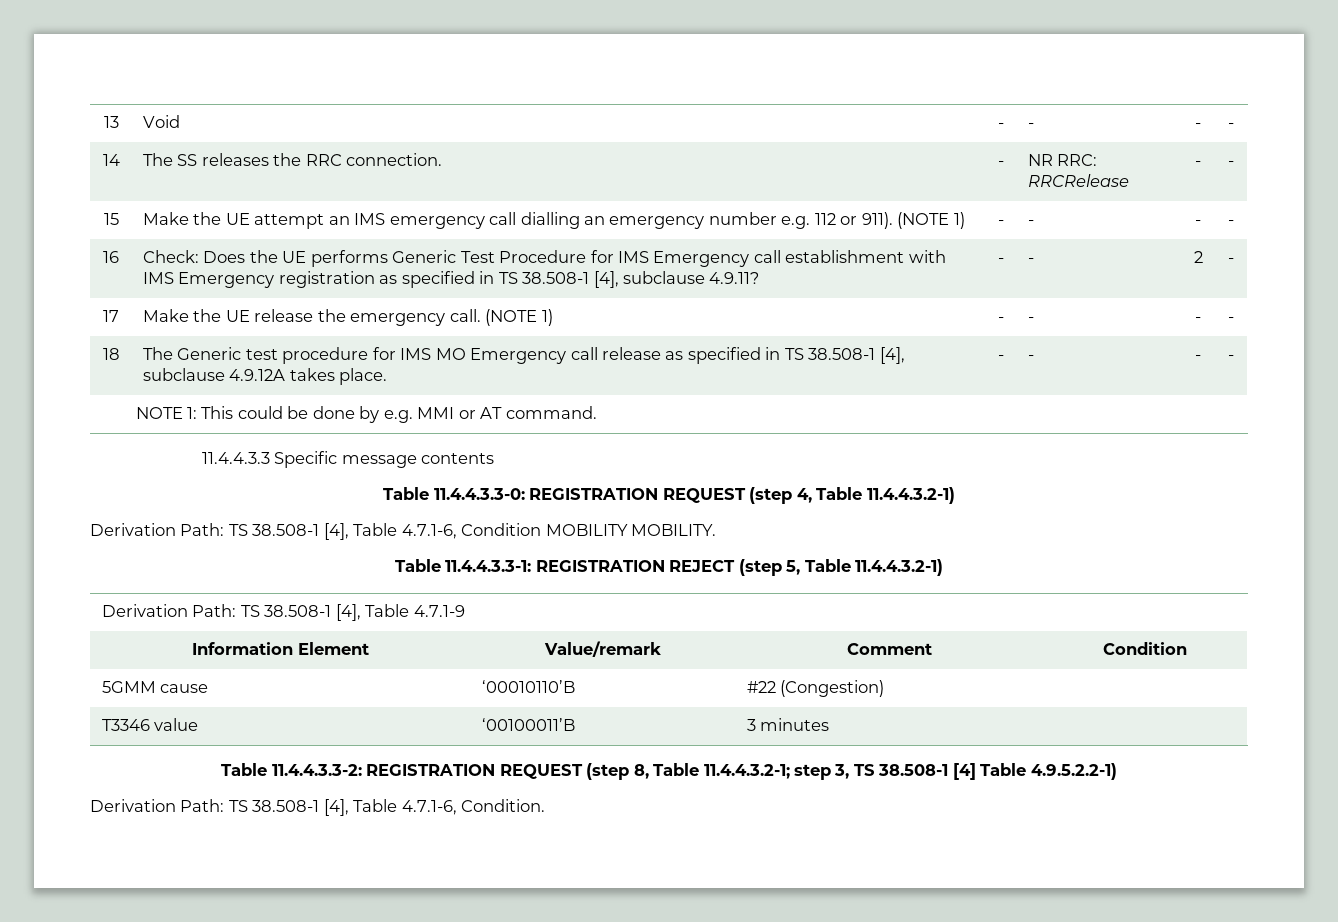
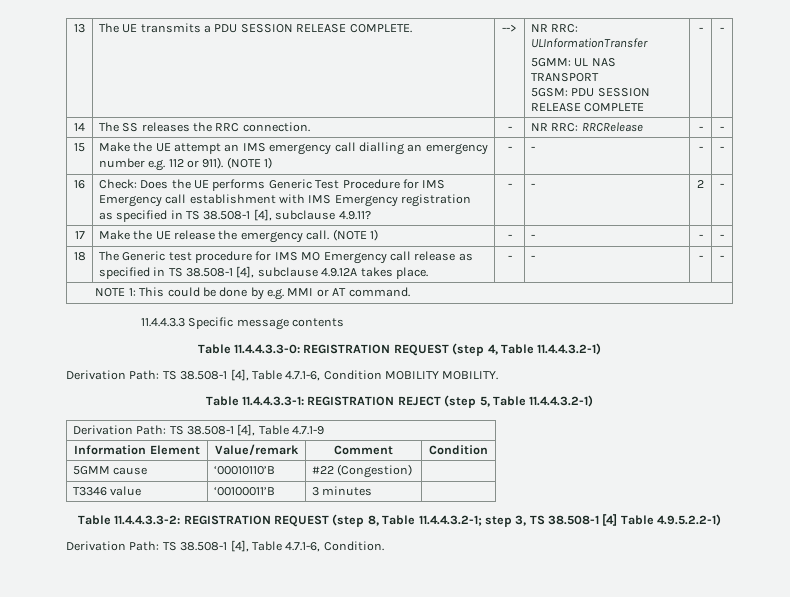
[142,115,180,128] [997,123,1004,128] [1027,123,1034,128] Void | - | - -> [98,23,412,33] [502,24,517,32] [530,24,579,33] [530,38,648,48] [530,58,616,67] [530,73,599,82] [530,88,650,97] [530,103,645,112] The UE transmits a PDU SESSION RELEASE COMPLETE. | --> | NR RRC: ULInformationTransfer // 5GMM: UL NAS TRANSPORT // 5GSM: PDU SESSION RELEASE COMPLETE

